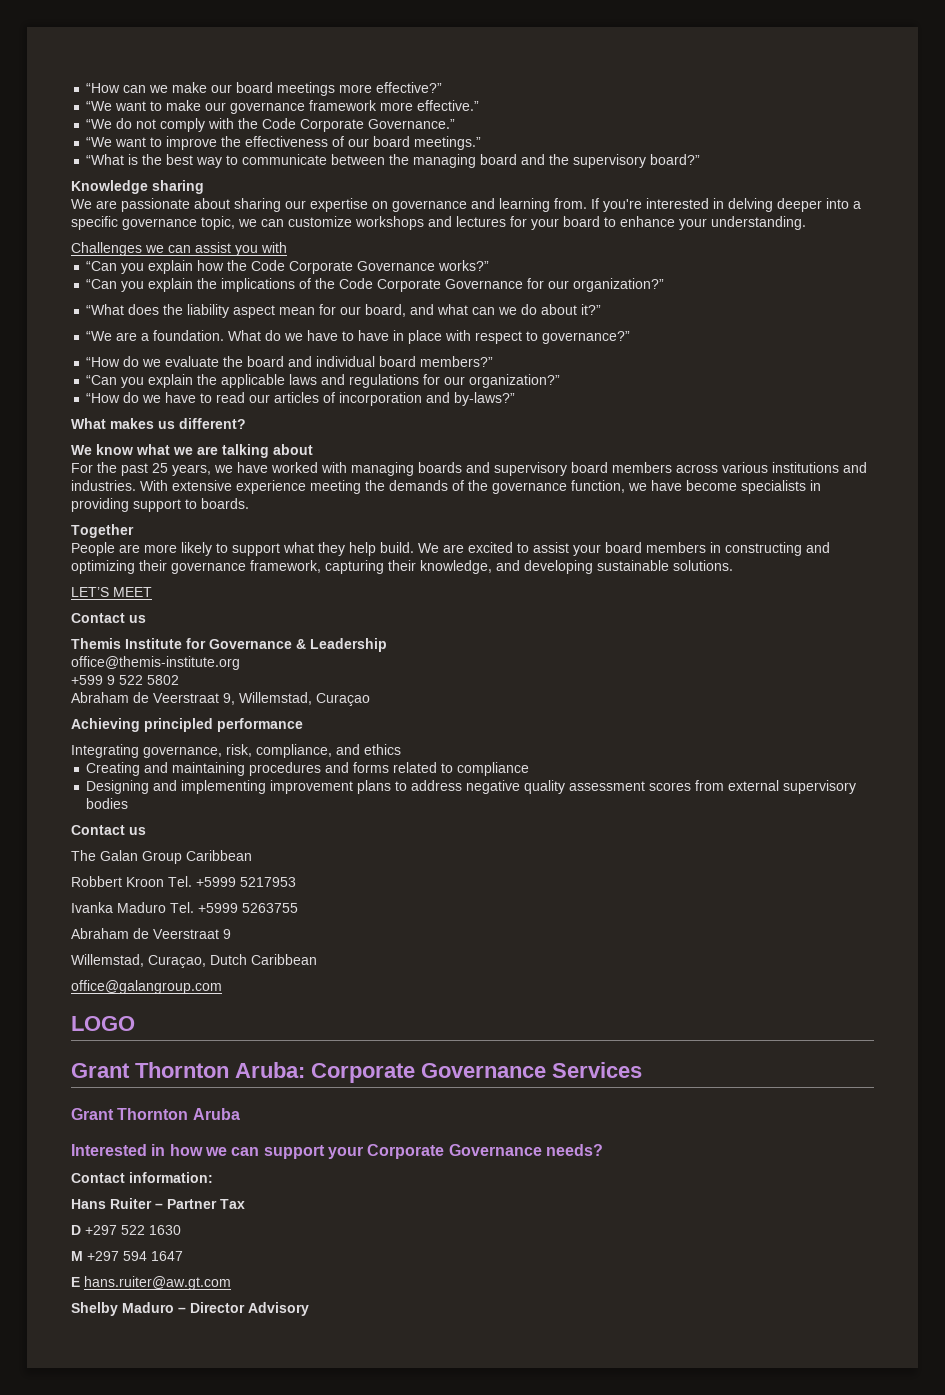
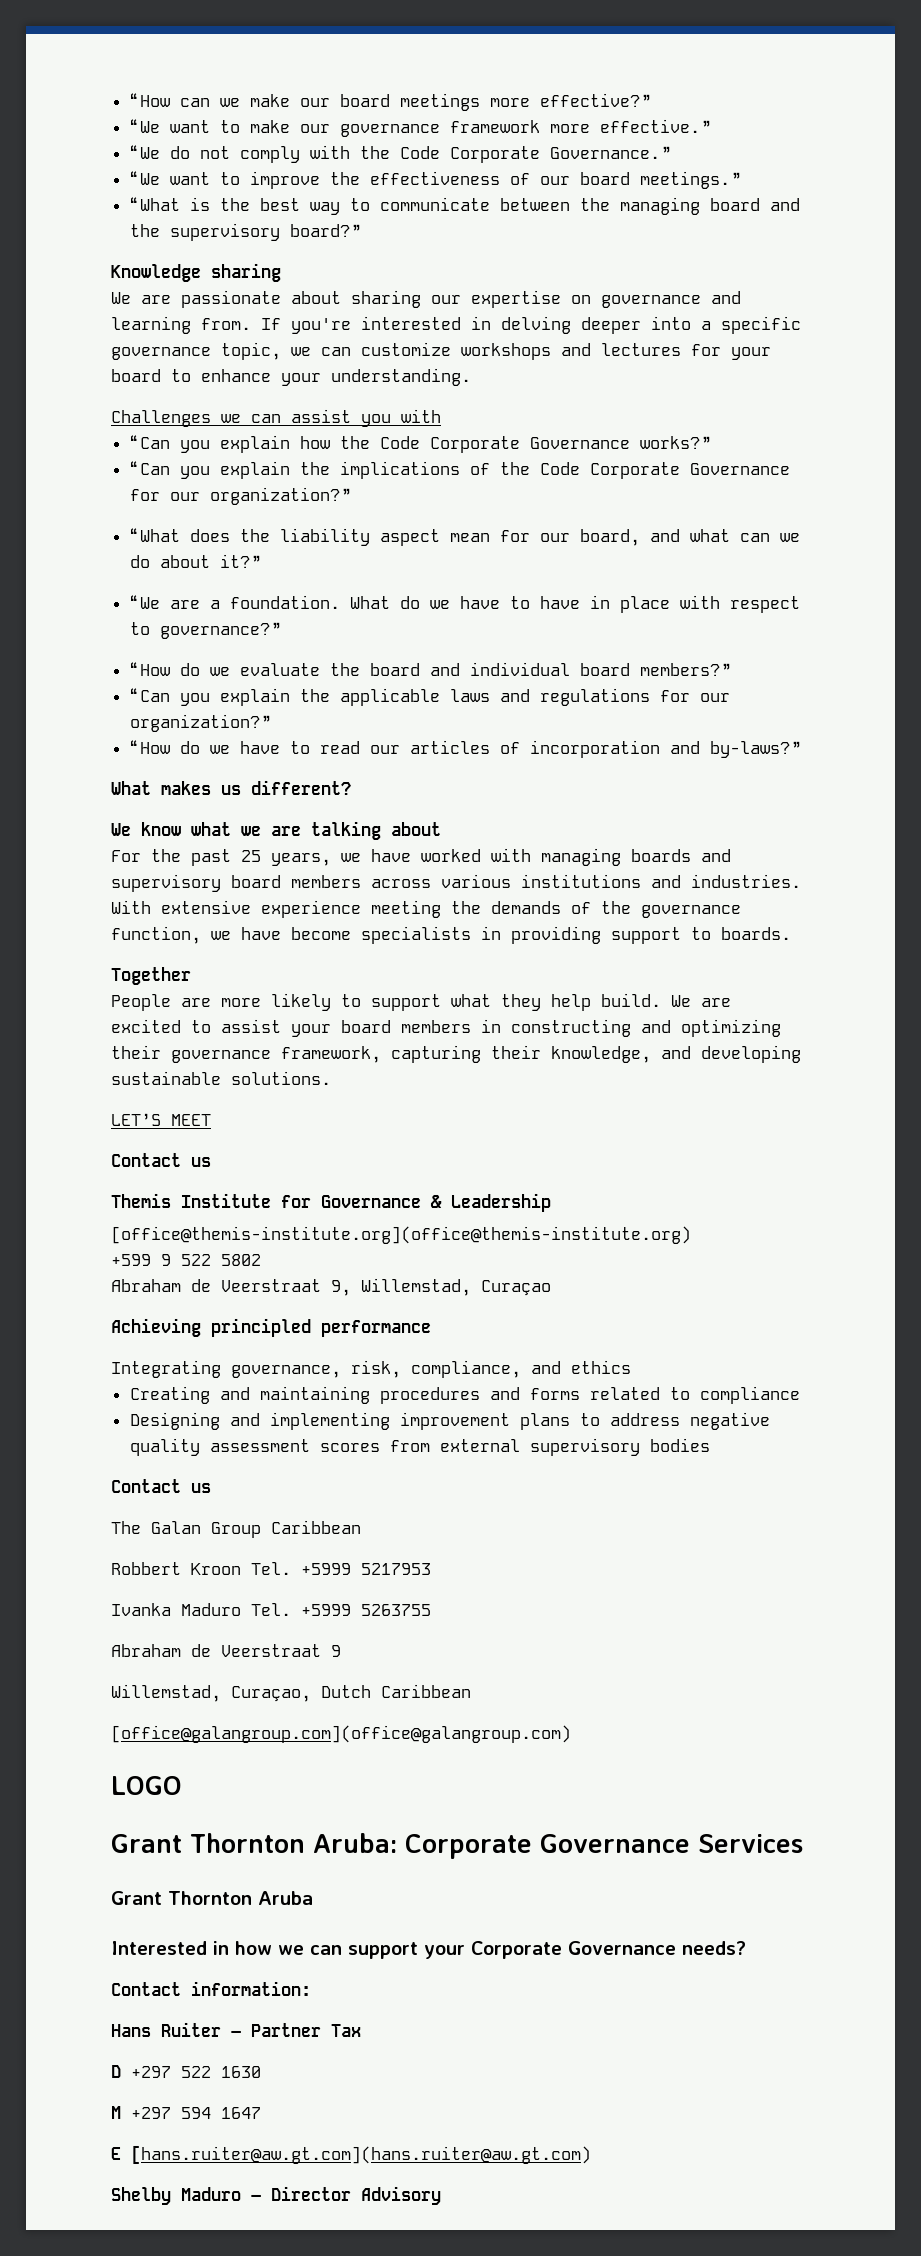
[71,656,240,670] office@themis-institute.org -> [111,1226,691,1244] [office@themis-institute.org](office@themis-institute.org)
[71,980,222,994] office@galangroup.com -> [111,1725,571,1743] [office@galangroup.com](office@galangroup.com)
[84,1276,231,1290] hans.ruiter@aw.gt.com -> [131,2145,591,2164] [hans.ruiter@aw.gt.com](hans.ruiter@aw.gt.com)

